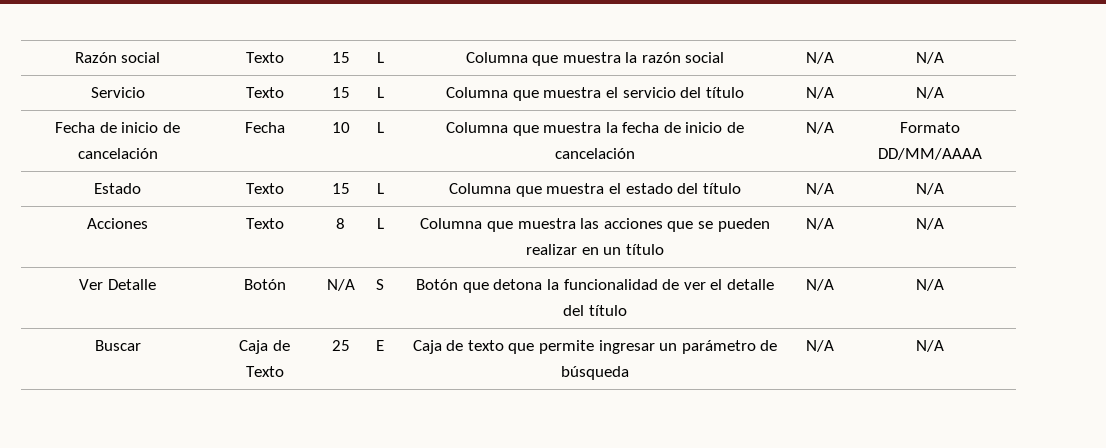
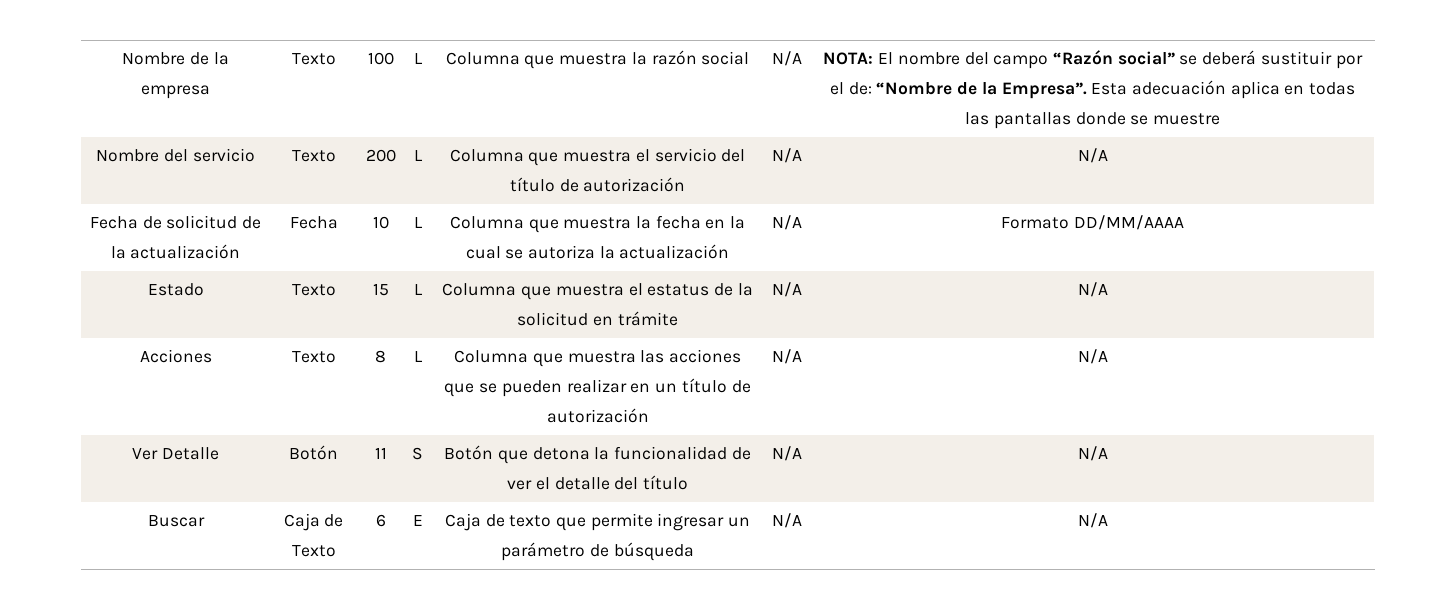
[74,52,161,63] [245,52,284,63] [331,52,350,63] Razón social | Texto | 15 -> [122,52,229,65] [141,85,210,99] [291,53,336,65] [367,52,394,65] Nombre de la empresa | Texto | 100
[916,52,944,64] [90,87,145,98] [245,87,284,98] [331,87,350,98] N/A // Servicio | Texto | 15 -> [823,50,1363,69] [829,80,1356,99] [965,112,1220,129] [96,148,255,162] [291,150,336,162] [365,149,396,162] NOTA: El nombre del campo “Razón social” se deberá sustituir por el de: “Nombre de la Empresa”. Esta adecuación aplica en todas las pantallas donde se muestre // Nombre del servicio | Texto | 200
(744, 92) none -> [559,177,686,192] de autorización
[121,122,180,133] [77,148,158,159] inicio de cancelación -> [166,215,262,229] [110,244,241,259] solicitud de la actualización
[663,122,745,133] [555,148,635,159] de inicio de cancelación -> [705,216,746,229] [465,244,730,259] en la cual se autoriza la actualización
[625,183,741,194] estado del título -> [647,283,753,296] [517,311,678,326] estatus de la solicitud en trámite
(664, 249) none -> [731,380,751,393] [546,408,649,423] de autorización
[326,279,355,291] N/A -> [374,447,387,459] 11
[331,340,350,351] 25 -> [375,514,386,527] 6

